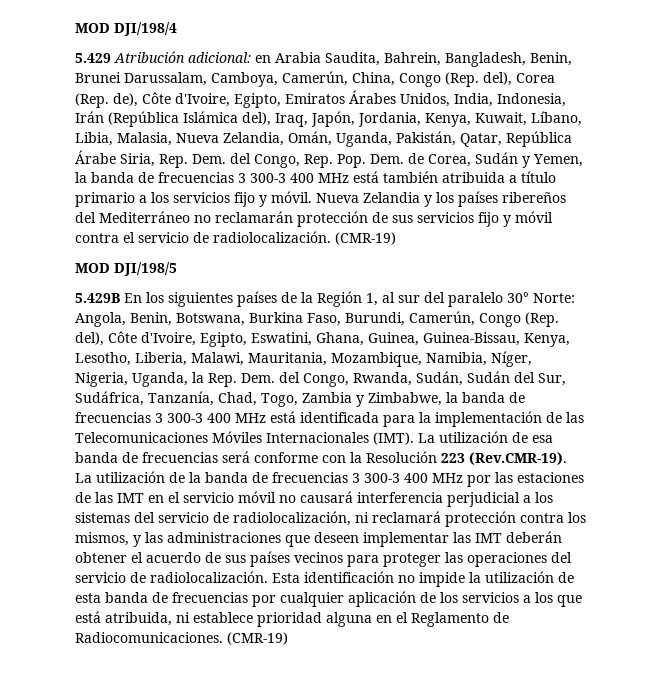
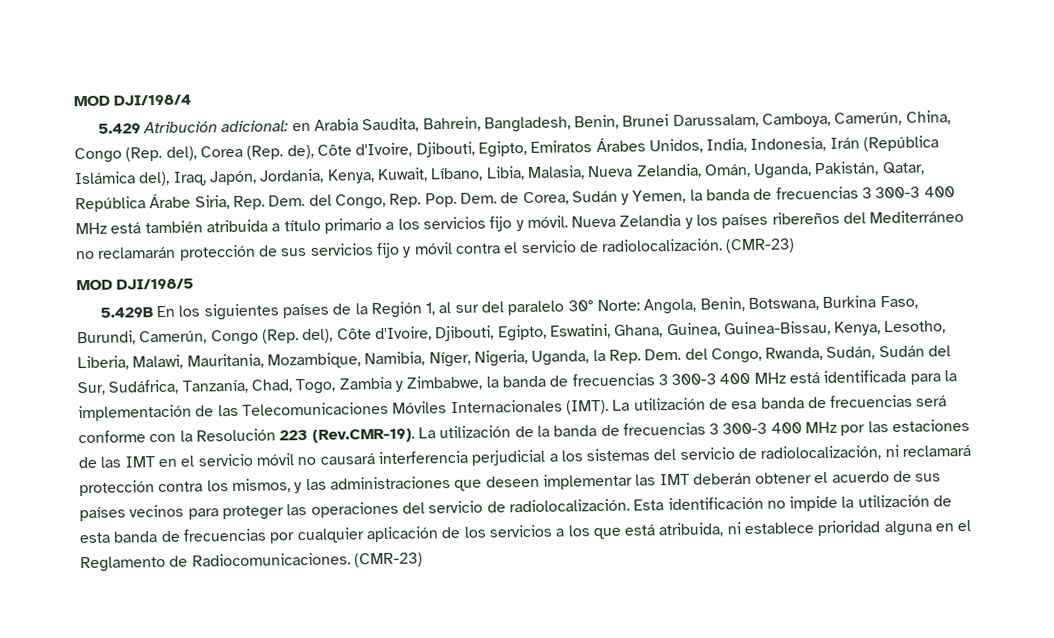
(230, 100) none -> [415,141,475,158] Djibouti,
[335,232,396,245] (CMR-19) -> [725,238,796,254] (CMR-23)
(196, 339) none -> [435,325,495,342] Djibouti,
[227,632,288,645] (CMR-19) -> [353,552,423,568] (CMR-23)

